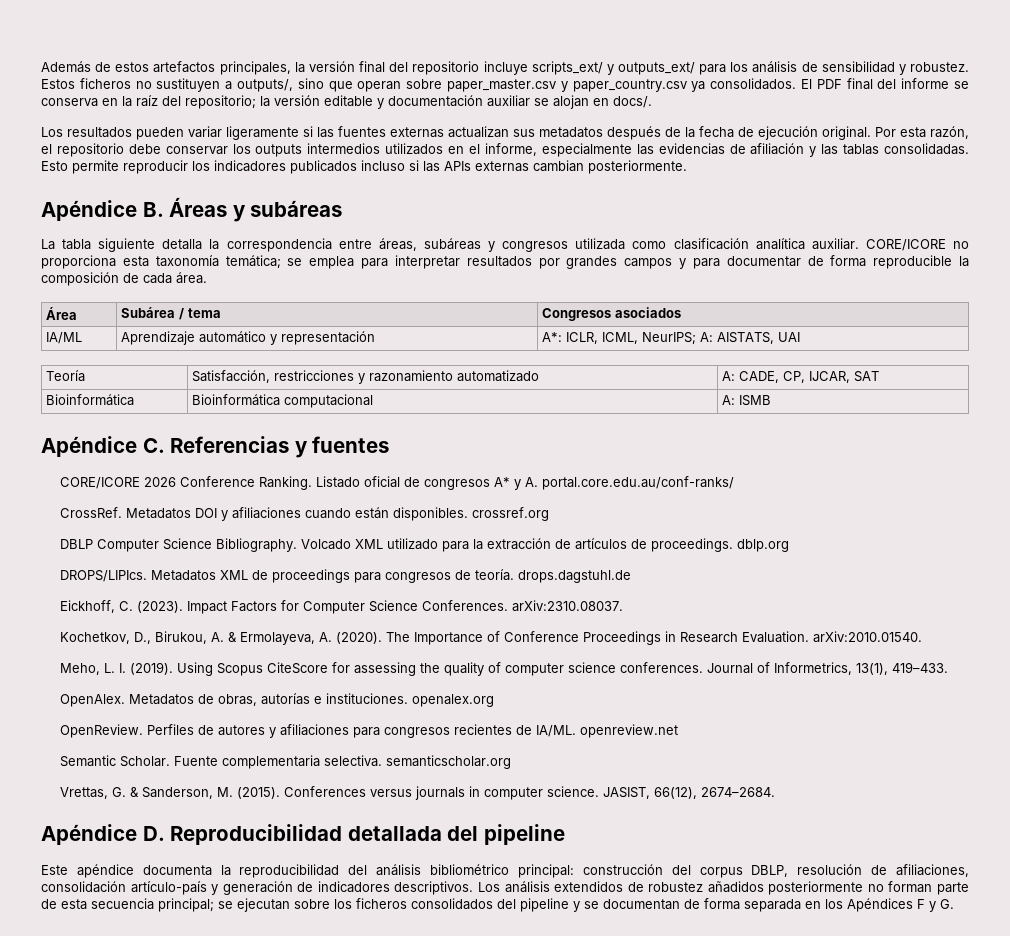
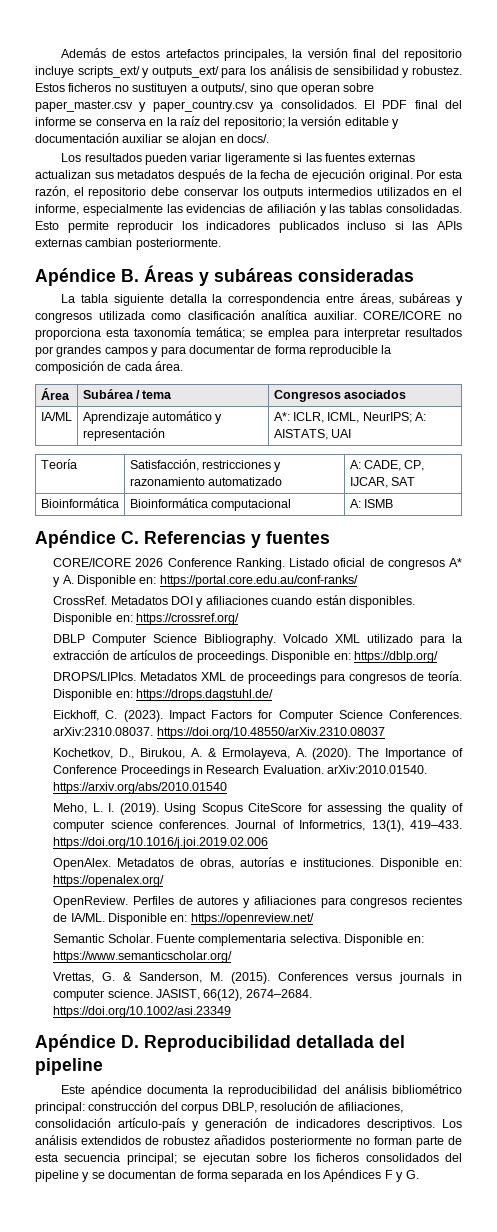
(343, 208) none -> [298,269,414,282] consideradas
[542,476,735,490] portal.core.edu.au/conf-ranks/ -> [77,575,358,587] Disponible en: https://portal.core.edu.au/conf-ranks/
[472,507,550,521] crossref.org -> [53,613,240,625] Disponible en: https://crossref.org/
[737,539,790,552] dblp.org -> [271,651,438,663] Disponible en: https://dblp.org/
[518,570,632,583] drops.dagstuhl.de -> [53,689,274,701] Disponible en: https://drops.dagstuhl.de/
(624, 606) none -> [156,727,385,739] https://doi.org/10.48550/arXiv.2310.08037
(923, 637) none -> [53,782,228,794] https://arxiv.org/abs/2010.01540
(949, 667) none -> [53,837,269,849] https://doi.org/10.1016/j.joi.2019.02.006
[412,694,495,707] openalex.org -> [380,858,462,870] [53,875,165,887] Disponible en: https://openalex.org/
[580,724,679,738] openreview.net -> [108,913,314,925] Disponible en: https://openreview.net/
[386,755,512,769] semanticscholar.org -> [344,934,424,946] [53,951,233,963] Disponible en: https://www.semanticscholar.org/
(776, 792) none -> [53,1006,232,1018] https://doi.org/10.1002/asi.23349

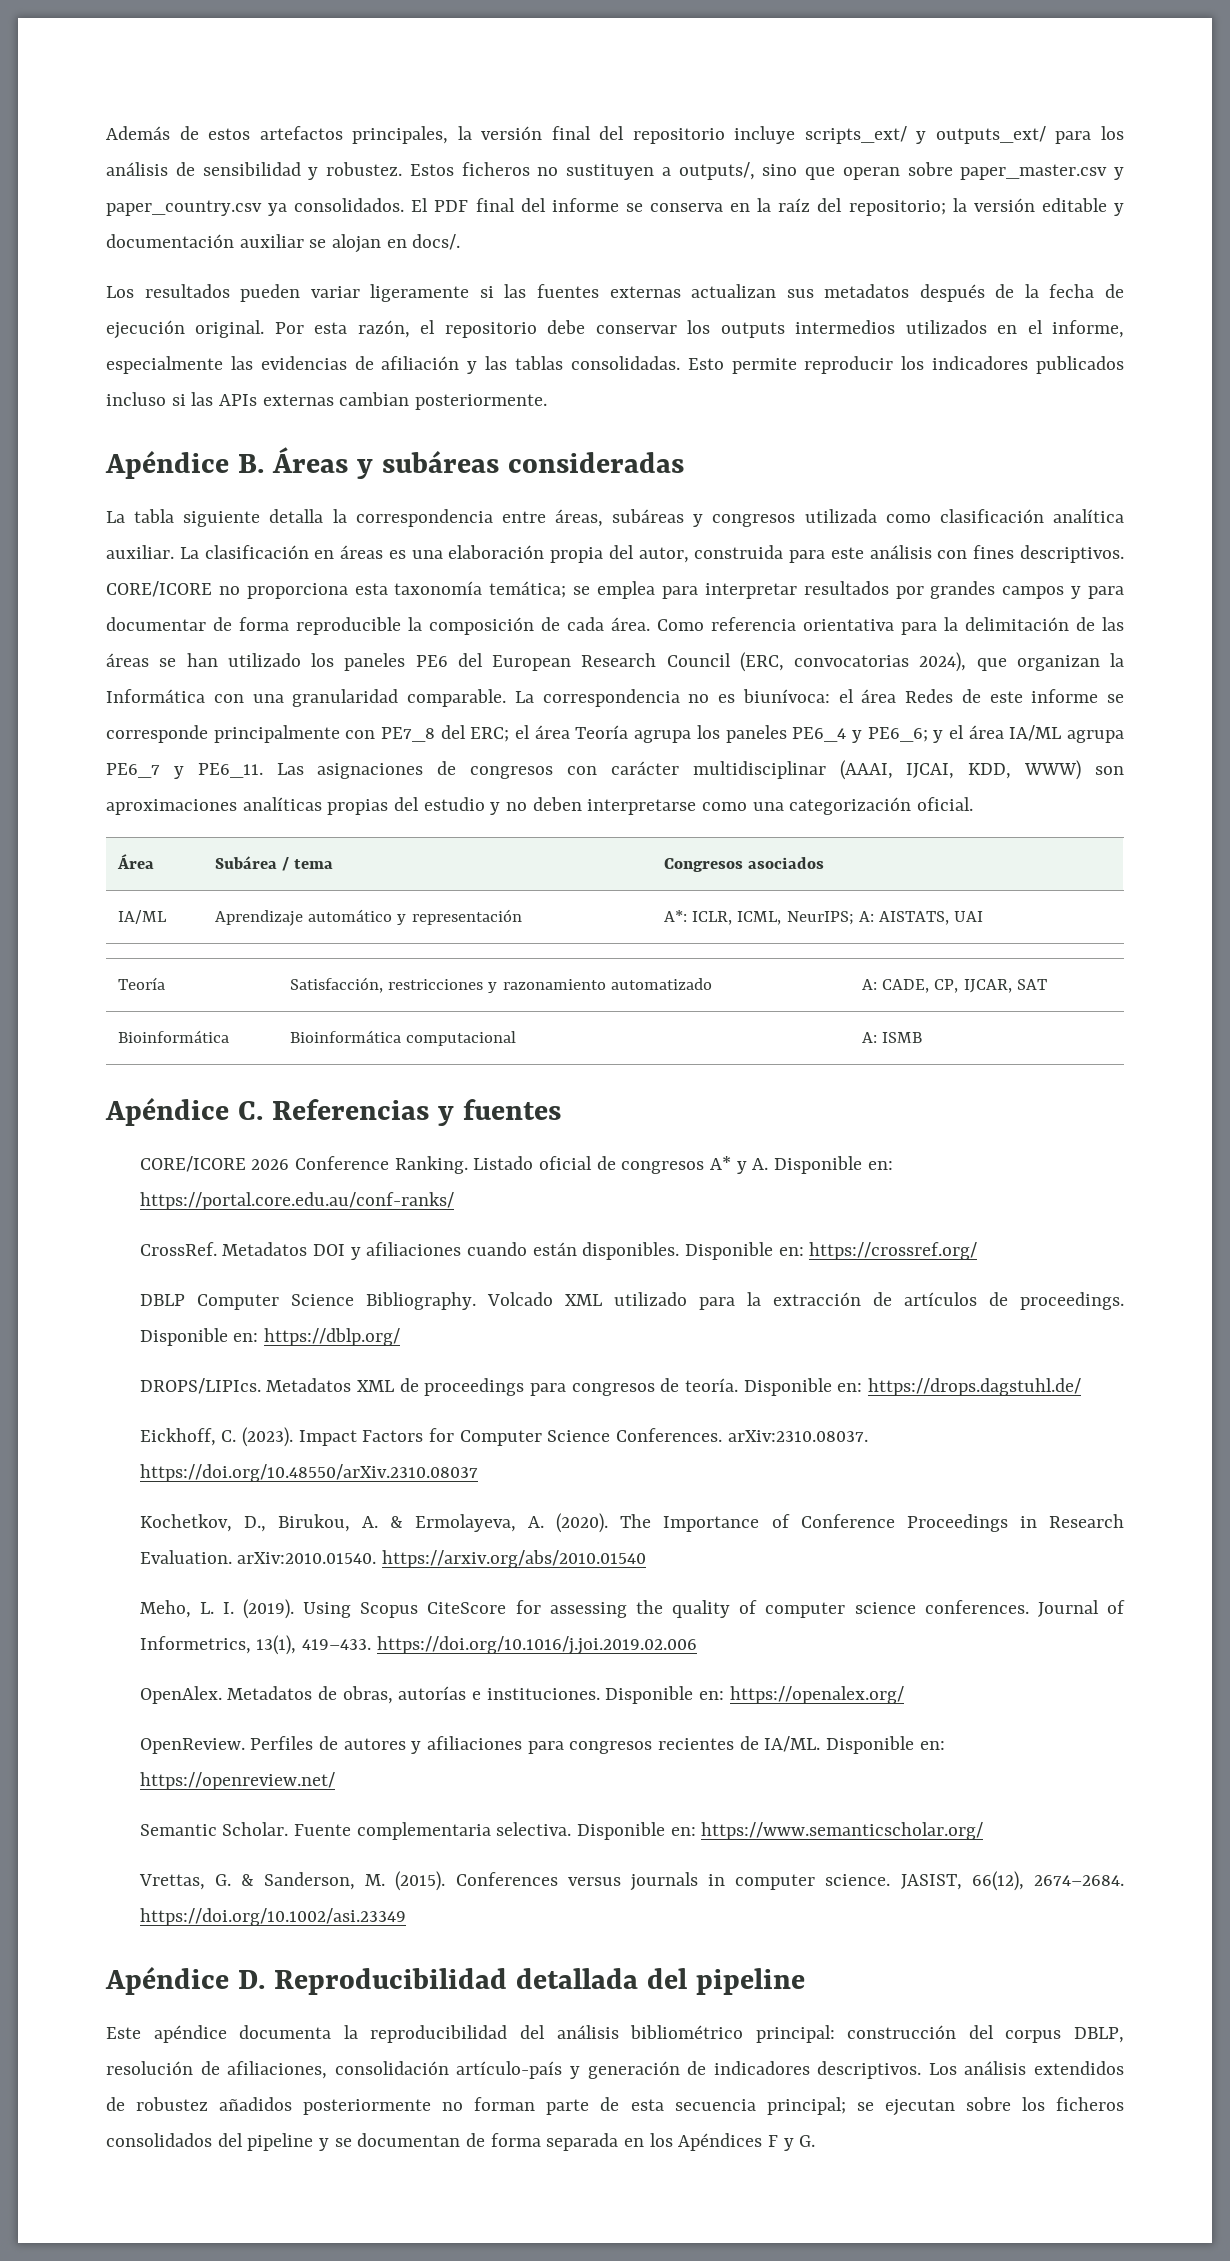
(357, 315) none -> [179,545,1124,563] La clasificación en áreas es una elaboración propia del autor, construida para este análisis con fines descriptivos.
(184, 366) none -> [657,617,1124,635] [106,652,1124,672] [106,689,1124,707] [106,725,1125,743] [106,760,1124,780] [106,797,974,815] Como referencia orientativa para la delimitación de las áreas se han utilizado los paneles PE6 del European Research Council (ERC, convocatorias 2024), que organizan la Informática con una granularidad comparable. La correspondencia no es biunívoca: el área Redes de este informe se corresponde principalmente con PE7_8 del ERC; el área Teoría agrupa los paneles PE6_4 y PE6_6; y el área IA/ML agrupa PE6_7 y PE6_11. Las asignaciones de congresos con carácter multidisciplinar (AAAI, IJCAI, KDD, WWW) son aproximaciones analíticas propias del estudio y no deben interpretarse como una categorización oficial.

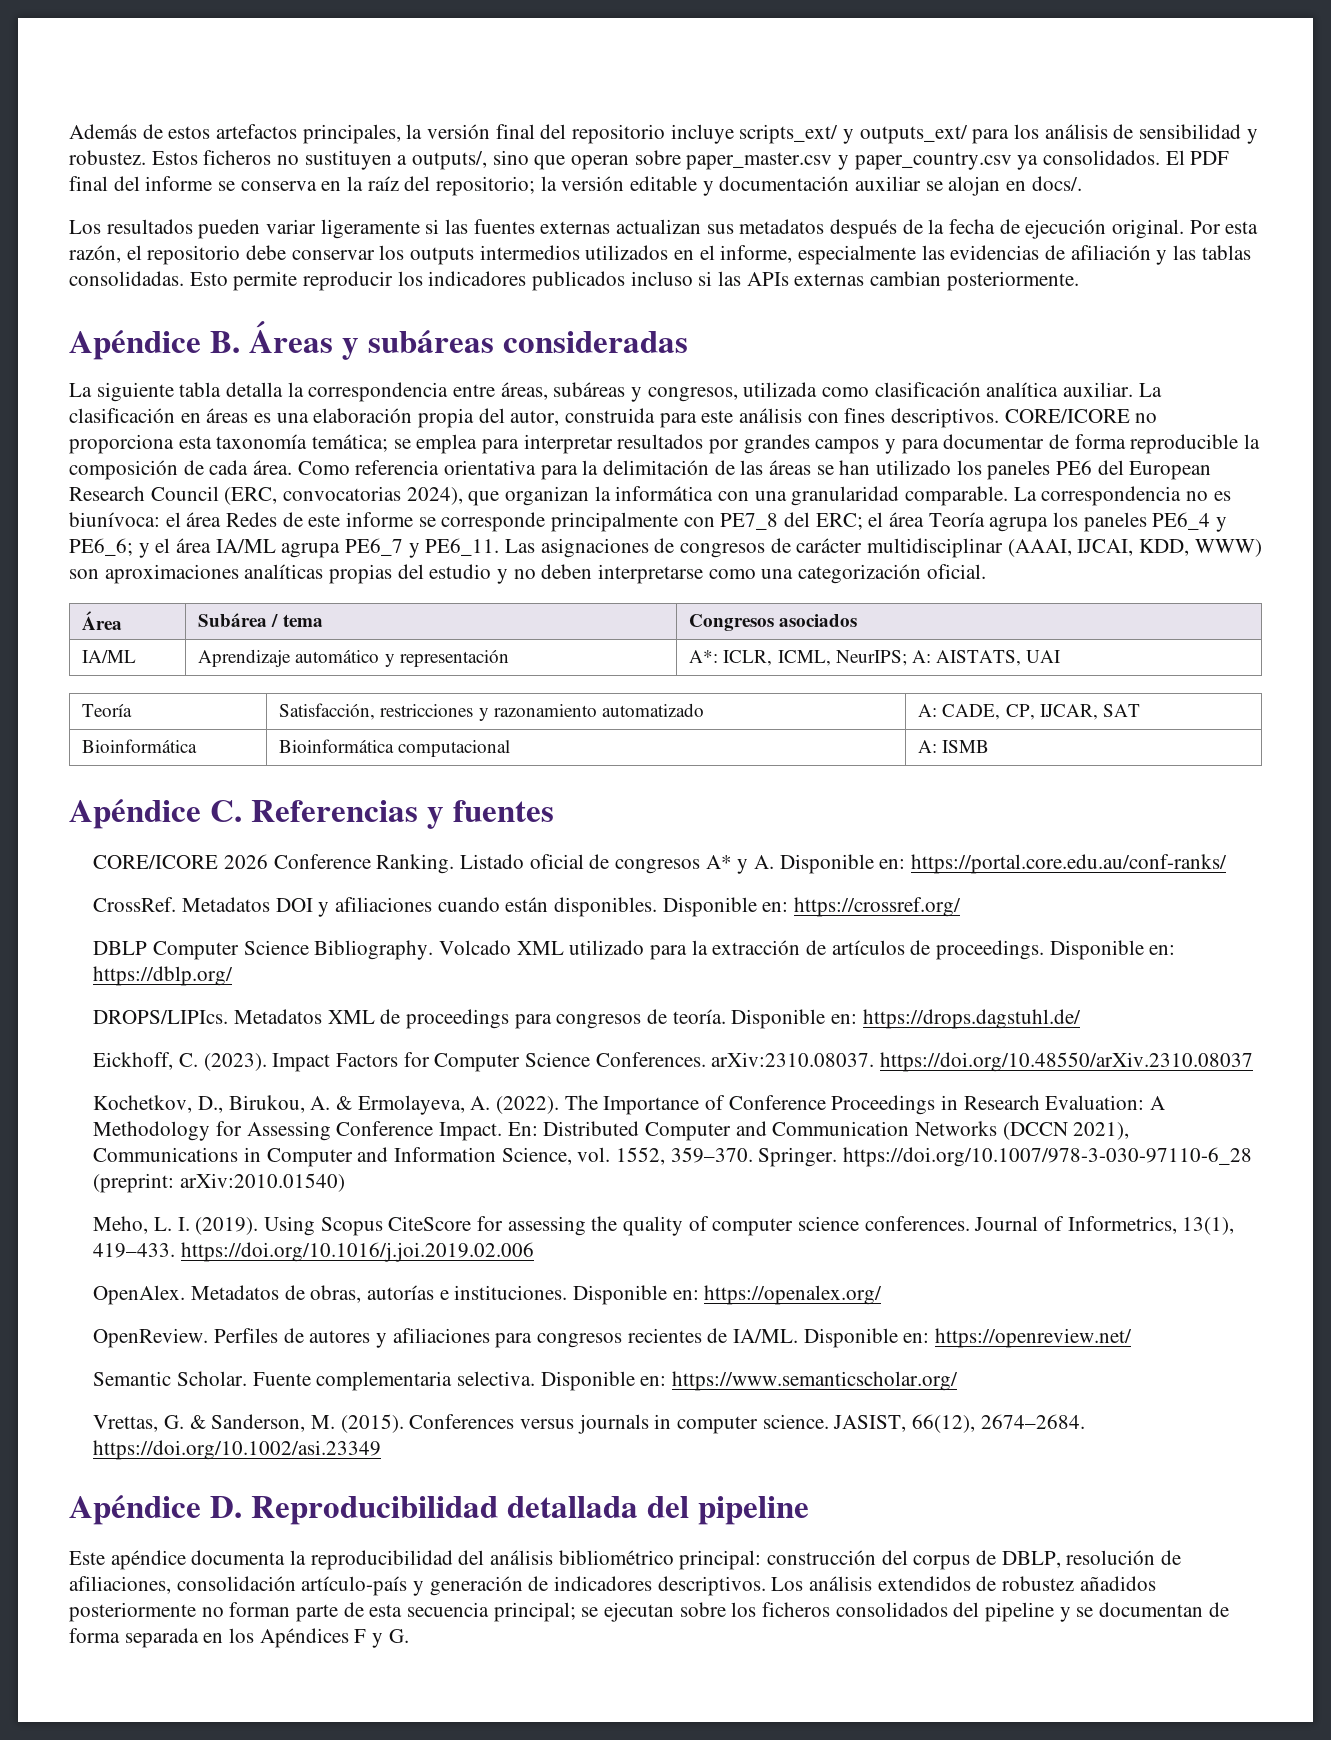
[134,509,261,527] tabla siguiente -> [96,382,222,402] siguiente tabla
[712,514,796,527] congresos -> [647,387,738,402] congresos,
[106,689,205,703] Informática -> [615,486,714,501] informática
[567,766,597,775] con -> [770,538,791,553] de
[556,1513,609,1533] (2020). -> [495,1096,559,1114] (2022).
[139,1550,646,1568] Evaluation. arXiv:2010.01540. https://arxiv.org/abs/2010.01540 -> [1045,1095,1165,1110] [93,1121,1130,1141] [93,1147,1252,1167] [93,1173,345,1193] Evaluation: A Methodology for Assessing Conference Impact. En: Distributed Computer and Communication Networks (DCCN 2021), Communications in Computer and Information Science, vol. 1552, 359–370. Springer. https://doi.org/10.1007/978-3-030-97110-6_28 (preprint: arXiv:2010.01540)
(1062, 2036) none -> [976,1550,997,1565] de

